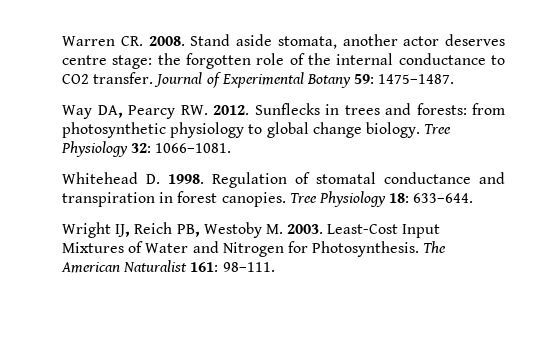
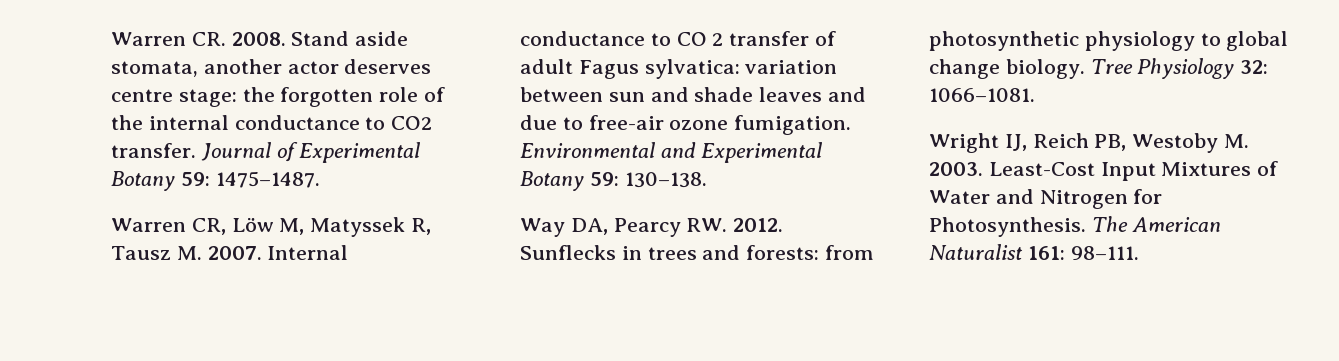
(455, 79) none -> [111,217,432,237] [111,245,349,260] [520,31,837,46] [520,59,838,79] [520,87,867,102] [520,115,852,135] [520,142,822,163] [520,171,707,191] // Warren CR, Löw M, Matyssek R, Tausz M. 2007. Internal conductance to CO 2 transfer of adult Fagus sylvatica: variation between sun and shade leaves and due to free-air ozone fumigation. Environmental and Experimental Botany 59: 130–138.
[62,172,505,188] [62,191,474,207] // Whitehead D. 1998. Regulation of stomatal conductance and transpiration in forest canopies. Tree Physiology 18: 633–644. -> (1035, 95) none

